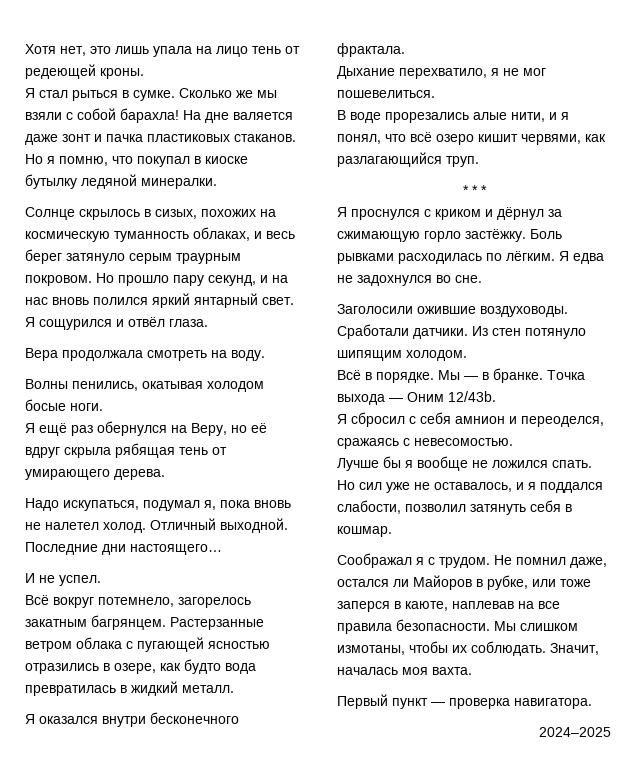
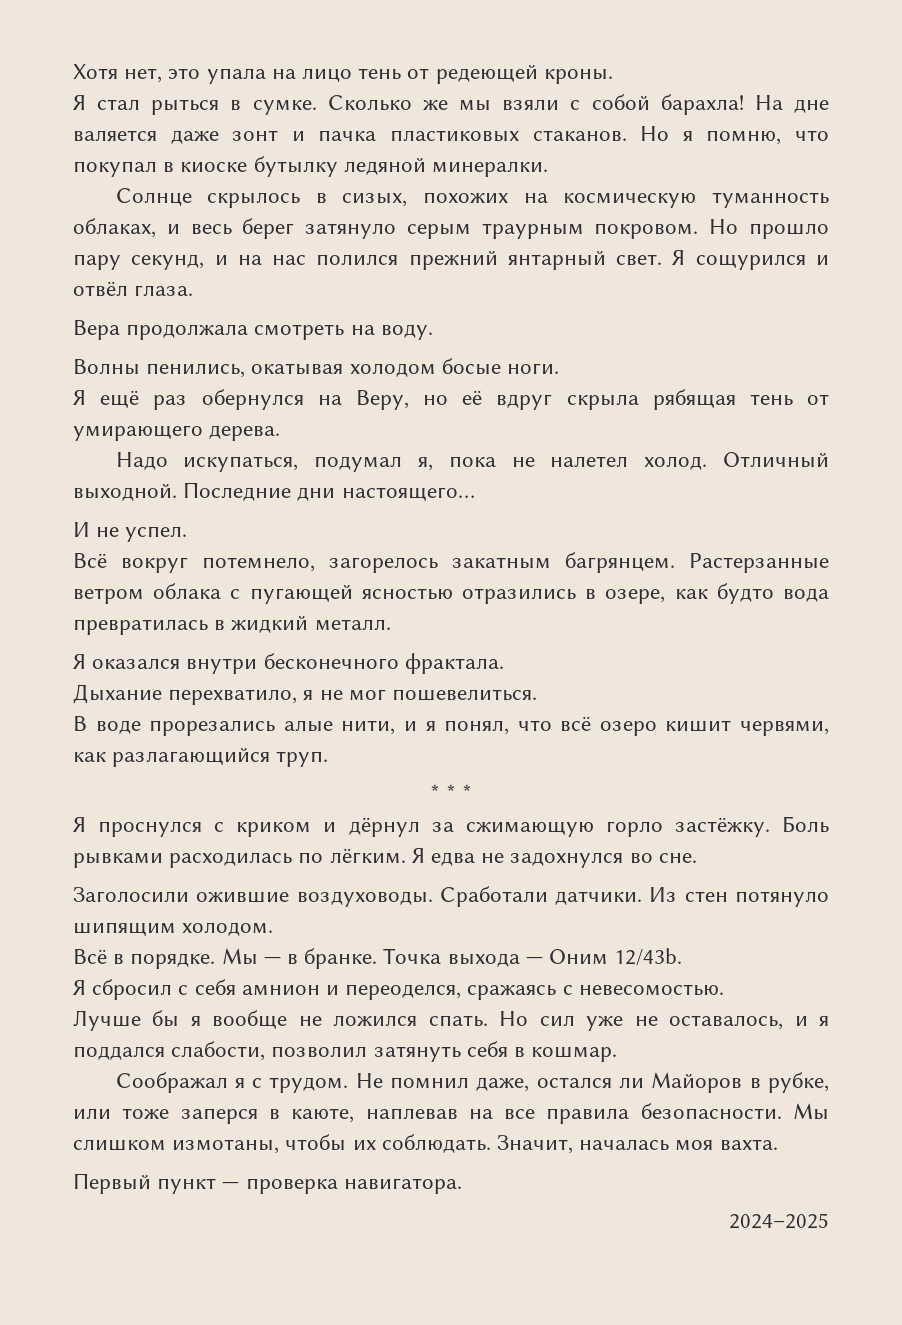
[115,46,149,54] лишь -> (201, 73) none
[52,293,190,308] вновь полился яркий -> [316,250,498,270] полился прежний
[254,500,291,508] вновь -> (496, 461) none

